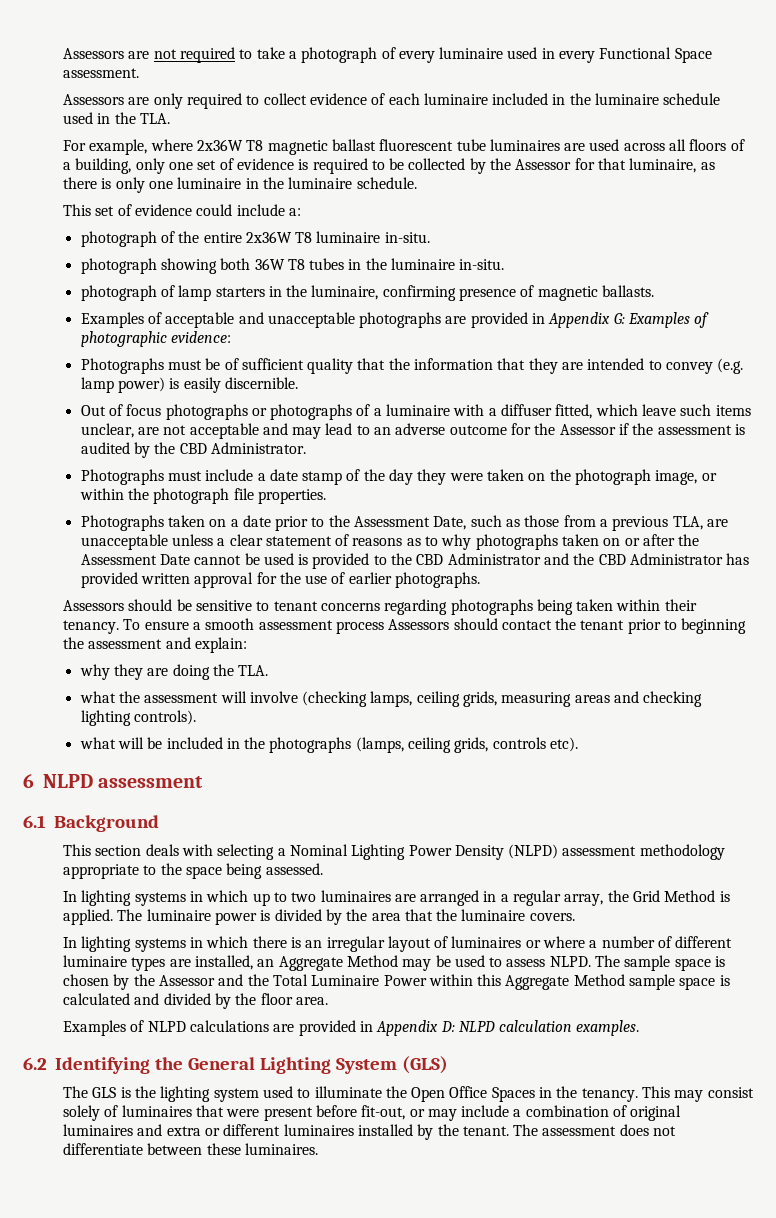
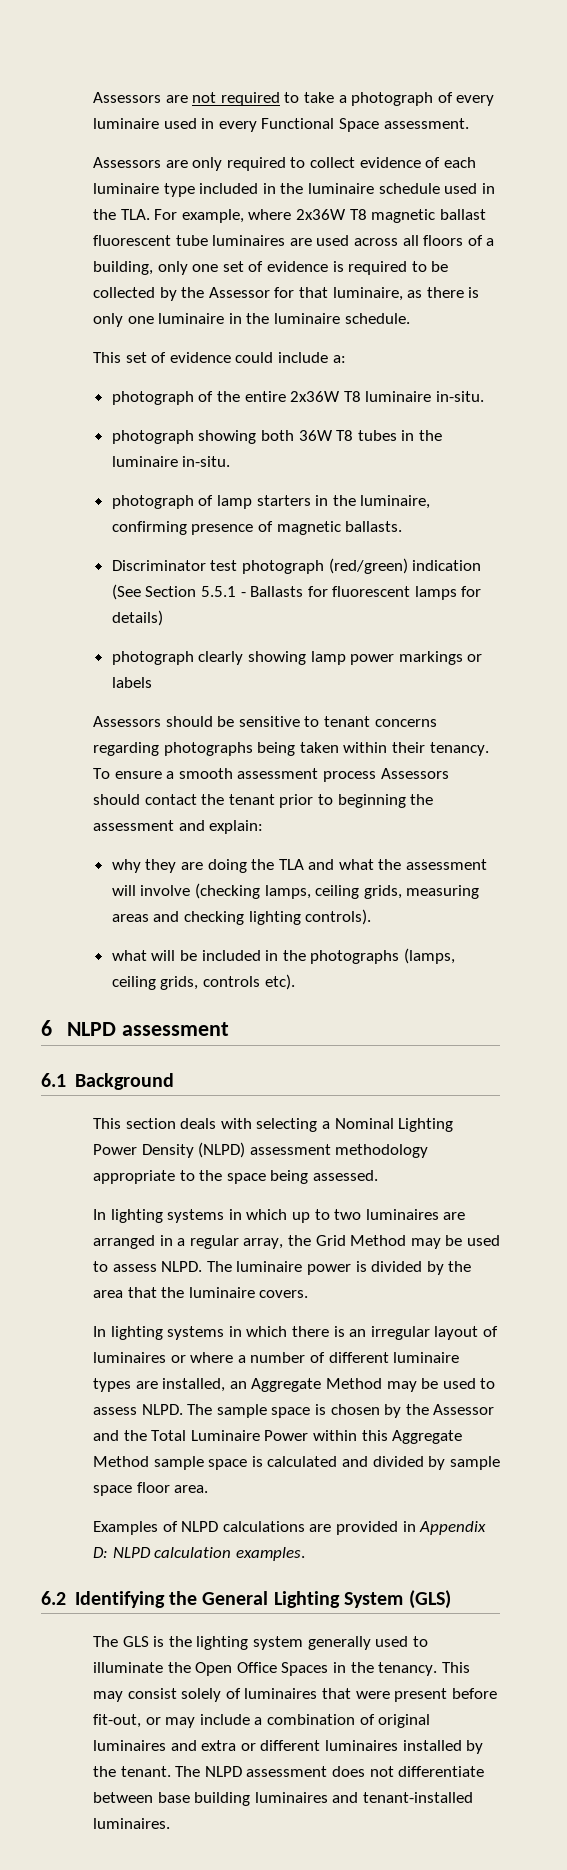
(488, 99) none -> [163,183,195,197] type
(170, 118) // -> (150, 214) none
[80,312,710,328] [80,331,231,347] [80,358,744,374] [80,377,298,393] [80,404,751,420] [80,423,746,439] [80,442,306,458] [80,469,717,485] [79,488,326,504] [80,515,729,531] [80,534,700,550] [80,553,750,569] [80,572,481,588] Examples of acceptable and unacceptable photographs are provided in Appendix G: Examples of photographic evidence: // Photographs must be of sufficient quality that the information that they are intended to convey (e.g. lamp power) is easily discernible. // Out of focus photographs or photographs of a luminaire with a diffuser fitted, which leave such items unclear, are not acceptable and may lead to an adverse outcome for the Assessor if the assessment is audited by the CBD Administrator. // Photographs must include a date stamp of the day they were taken on the photograph image, or within the photograph file properties. // Photographs taken on a date prior to the Assessment Date, such as those from a previous TLA, are unacceptable unless a clear statement of reasons as to why photographs taken on or after the Assessment Date cannot be used is provided to the CBD Administrator and the CBD Administrator has provided written approval for the use of earlier photographs. -> [111,558,482,574] [111,584,482,600] [111,610,163,626] [111,651,483,665] [111,677,152,688] Discriminator test photograph (red/green) indication (See Section 5.5.1 - Ballasts for fluorescent lamps for details) // photograph clearly showing lamp power markings or labels
[238,665,269,676] TLA. // -> [278,859,335,870] TLA and
[719,891,730,902] [62,909,113,925] is applied. -> [410,1235,500,1249] [93,1261,203,1272] may be used to assess NLPD.
[235,993,257,1005] the -> [449,1456,500,1470] [93,1485,133,1496] sample space
(259, 1095) none -> [307,1636,371,1650] generally
(539, 1130) none -> [204,1766,242,1777] NLPD
[206,1143,241,1155] these -> [157,1792,473,1806] base building luminaires and tenant-installed

